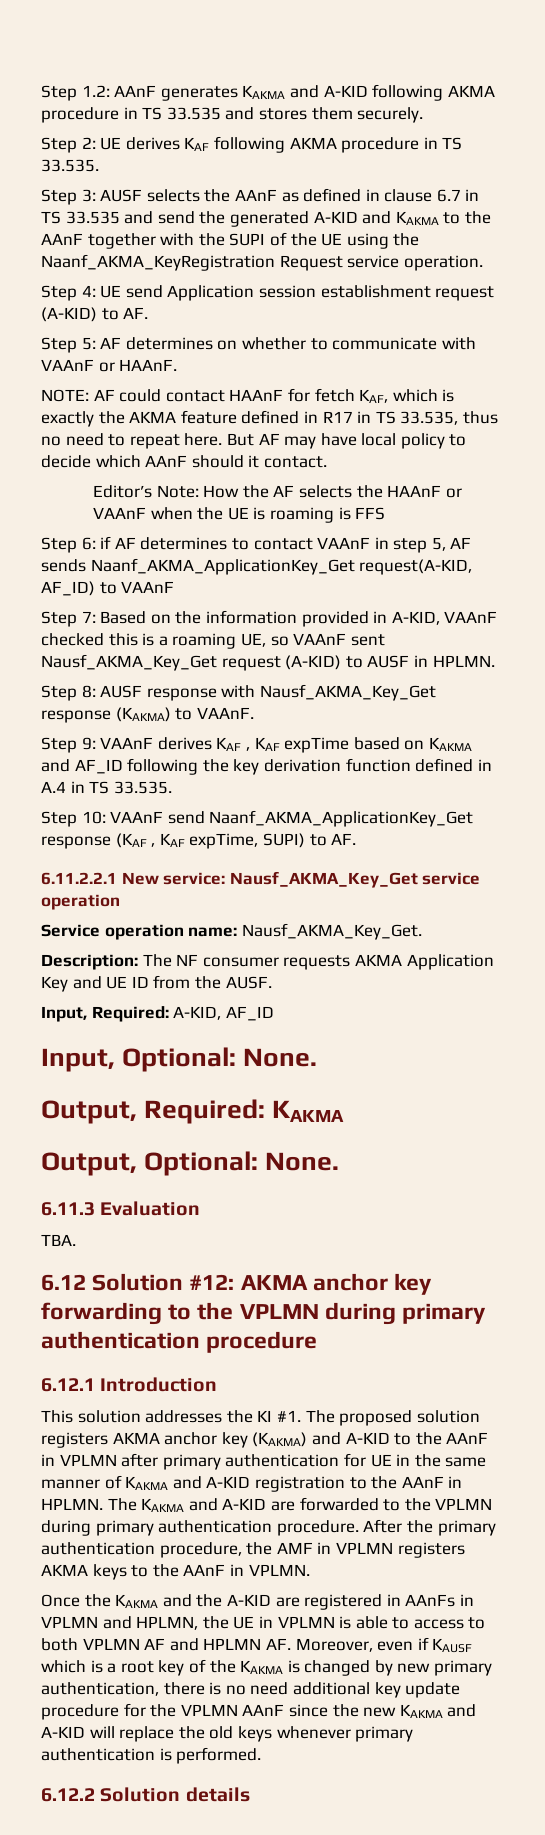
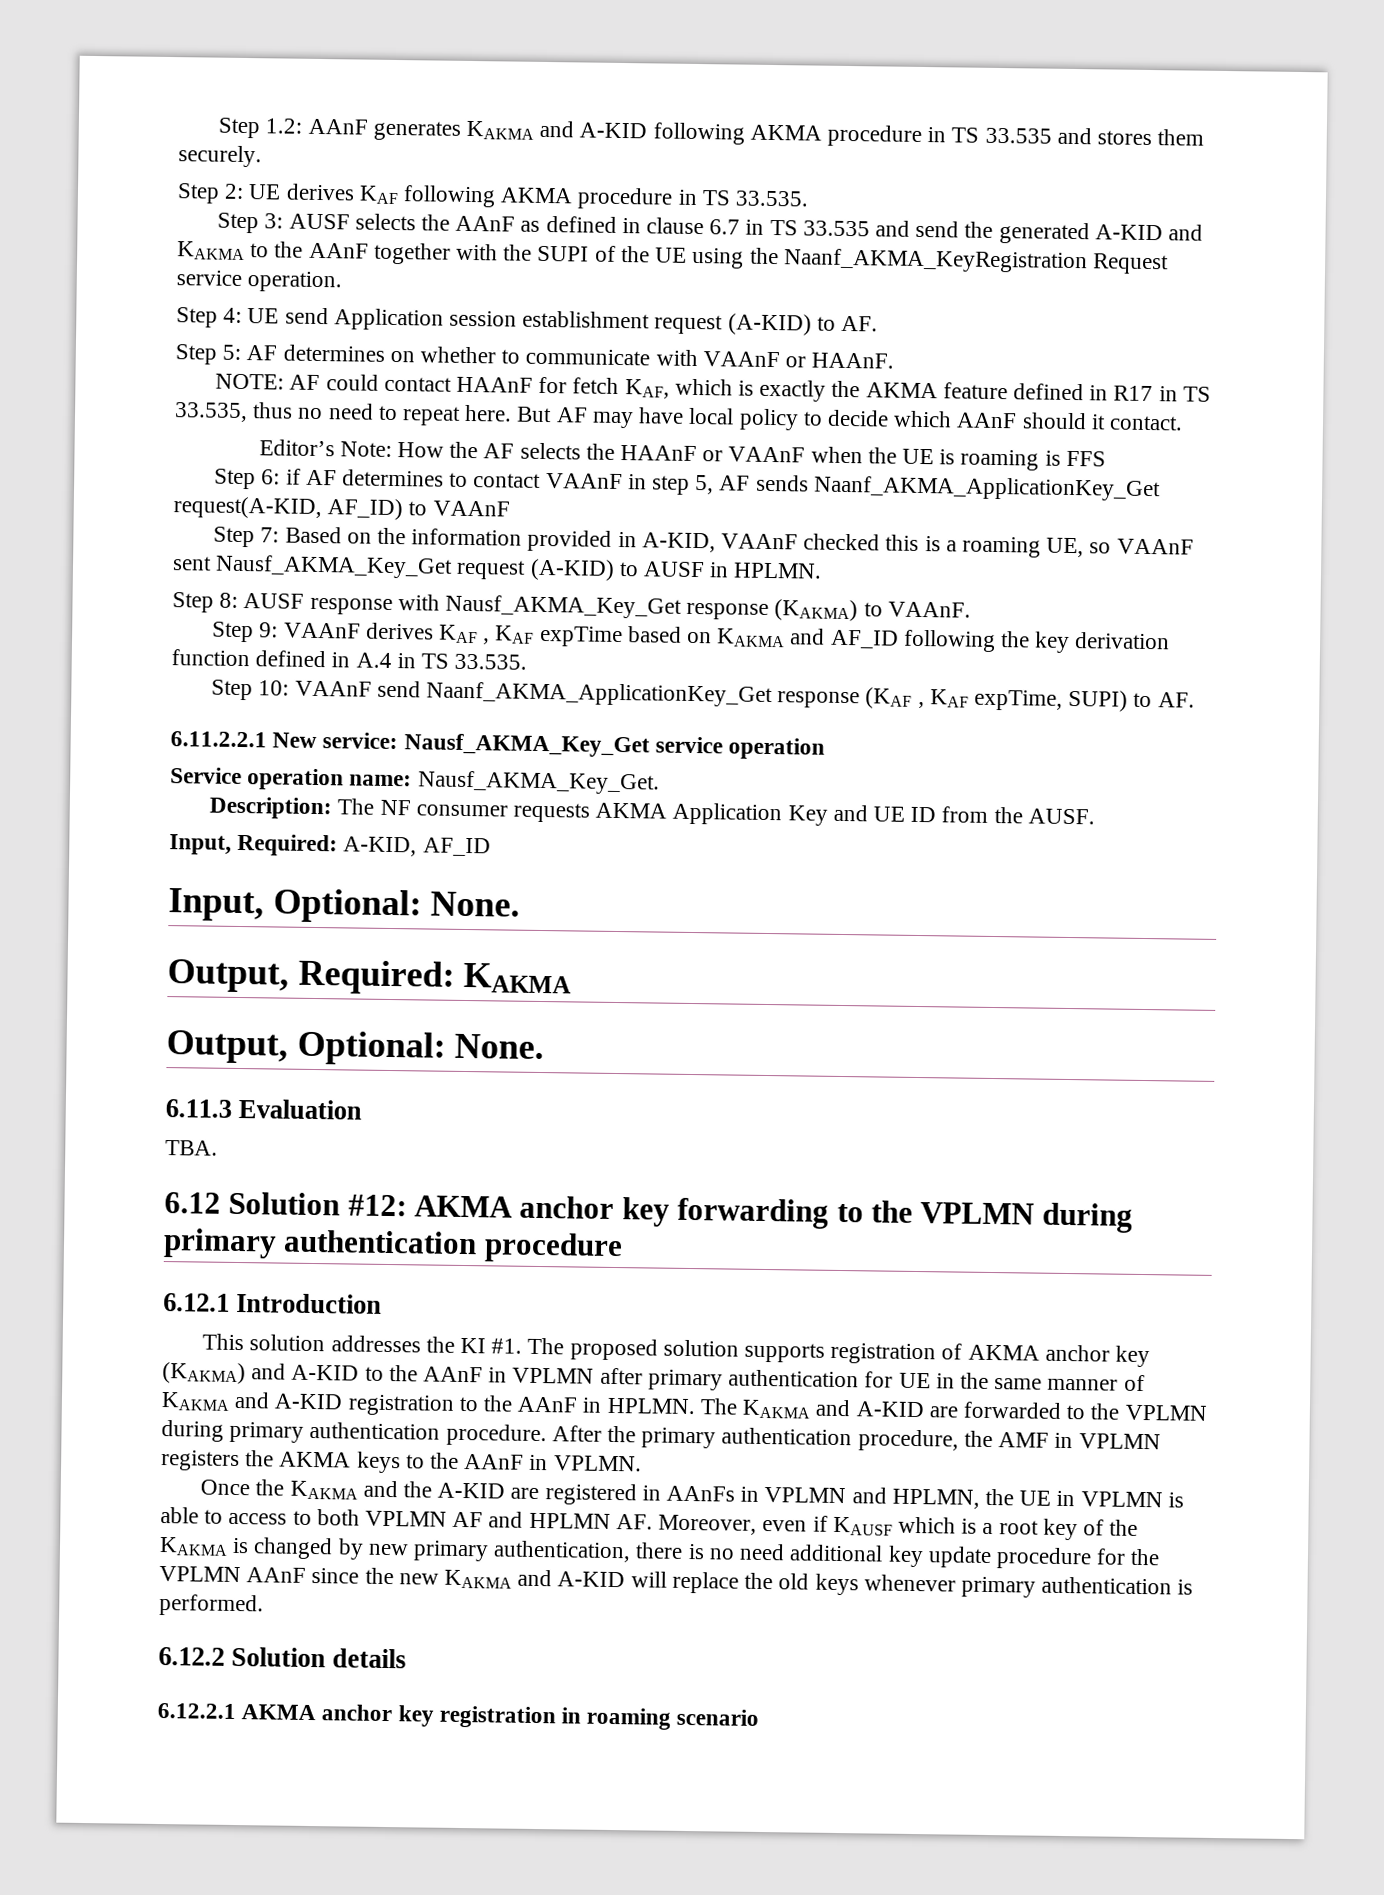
[41,1432,108,1448] registers -> [744,1342,963,1365] supports registration of
(465, 1550) none -> [245,1450,275,1467] the
(250, 1794) none -> [157,1702,760,1730] // 6.12.2.1 AKMA anchor key registration in roaming scenario

